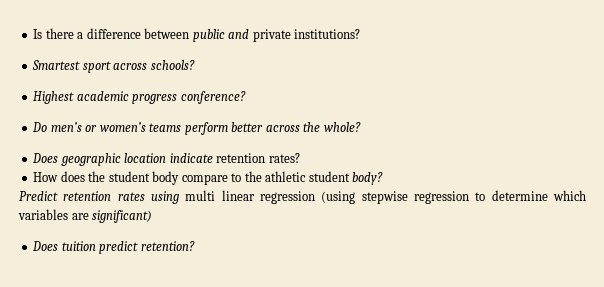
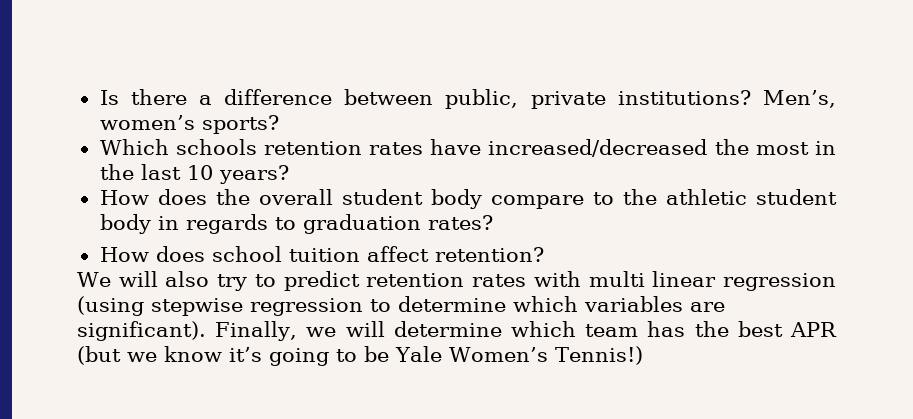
[192,29,250,42] public and -> [445,89,519,109] public,
[32,60,195,73] [33,91,246,104] [32,122,361,135] [32,153,300,166] // Smartest sport across schools? // Highest academic progress conference? // Do men’s or women’s teams perform better across the whole? // Does geographic location indicate retention rates? -> [763,90,836,108] [99,115,279,134] [99,139,836,157] [99,164,289,184] Men’s, women’s sports? // Which schools retention rates have increased/decreased the most in the last 10 years?
(106, 176) none -> [258,189,333,205] overall
[352,172,384,185] [19,191,179,204] body? // Predict retention rates using -> [99,214,493,234] [99,246,544,262] [77,271,581,291] body in regards to graduation rates? // How does school tuition affect retention? // We will also try to predict retention rates with
[92,210,153,223] [32,241,195,254] significant) // Does tuition predict retention? -> [77,321,837,341] [77,346,643,366] significant). Finally, we will determine which team has the best APR (but we know it’s going to be Yale Women’s Tennis!)

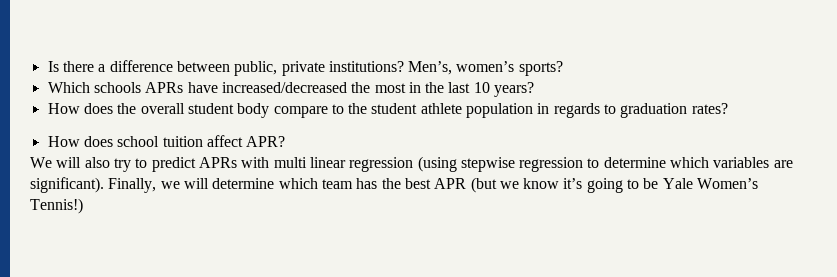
[263,141,424,155] retention rates -> [145,82,184,93] APRs
[665,189,837,205] [99,214,151,234] athletic student body -> [371,103,534,118] student athlete population
[434,247,544,262] retention? -> [246,136,286,147] APR?
[366,273,527,287] retention rates -> [198,157,237,168] APRs

